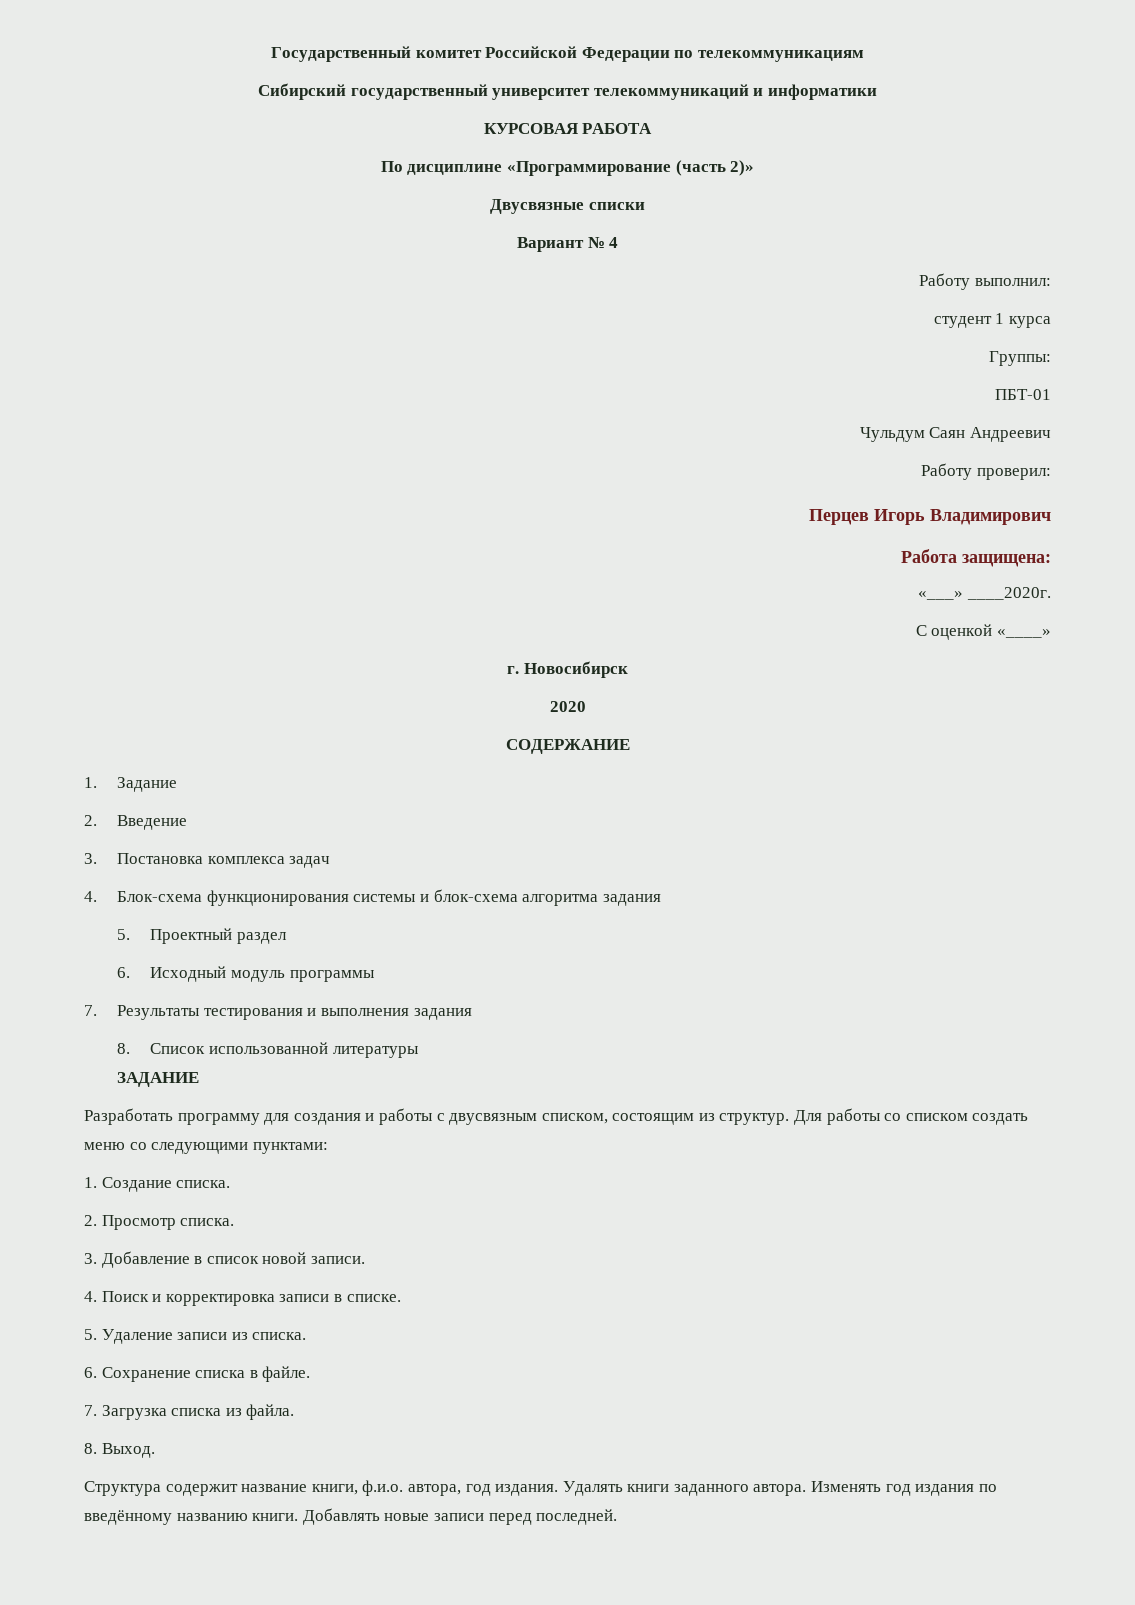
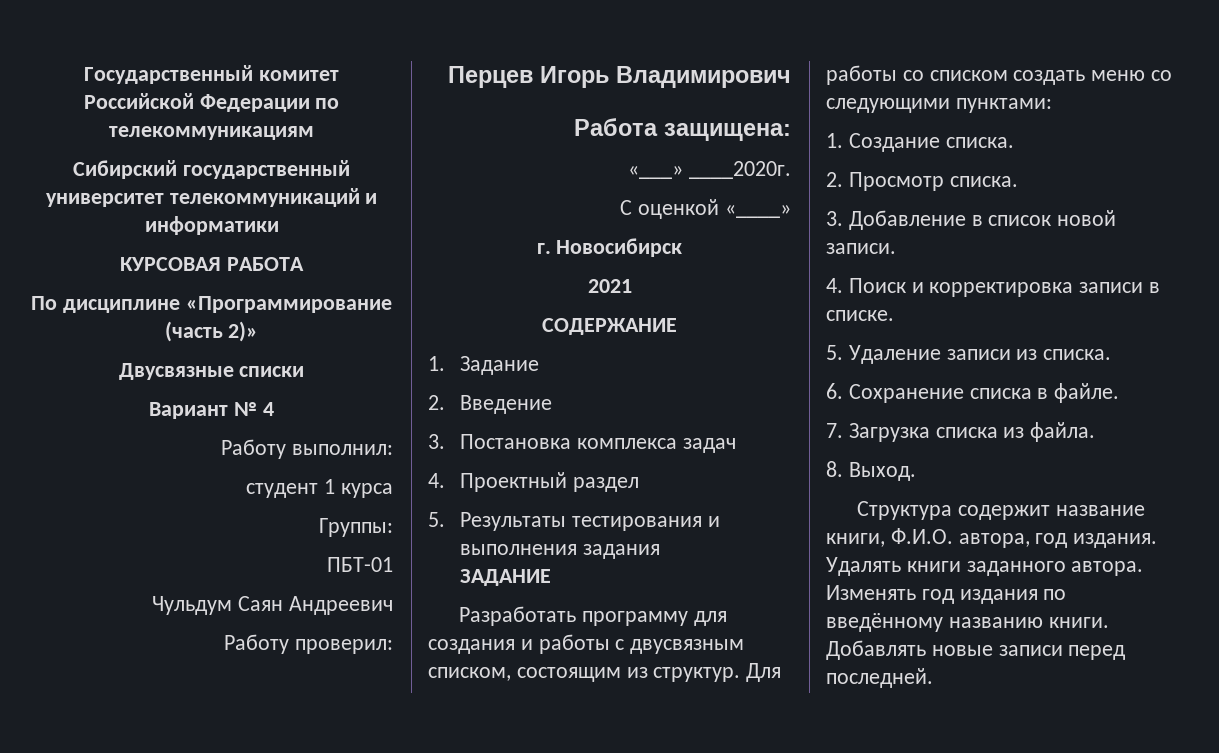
[549,701,586,712] 2020 -> [587,279,632,293] 2021
[117,889,661,906] [117,928,288,944] [117,966,375,982] [84,1005,97,1016] Блок-схема функционирования системы и блок-схема алгоритма задания // 5. Проектный раздел // 6. Исходный модуль программы // 7. -> [459,472,639,492] [428,512,445,527] Проектный раздел // 5.
[117,1042,419,1058] // 8. Список использованной литературы -> (660, 551) none
[362,1480,404,1496] ф.и.о. -> [890,528,953,544] Ф.И.О.

